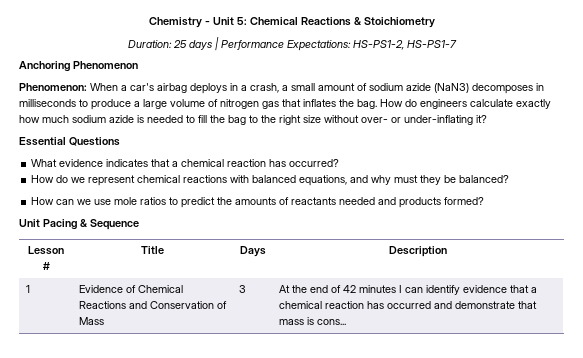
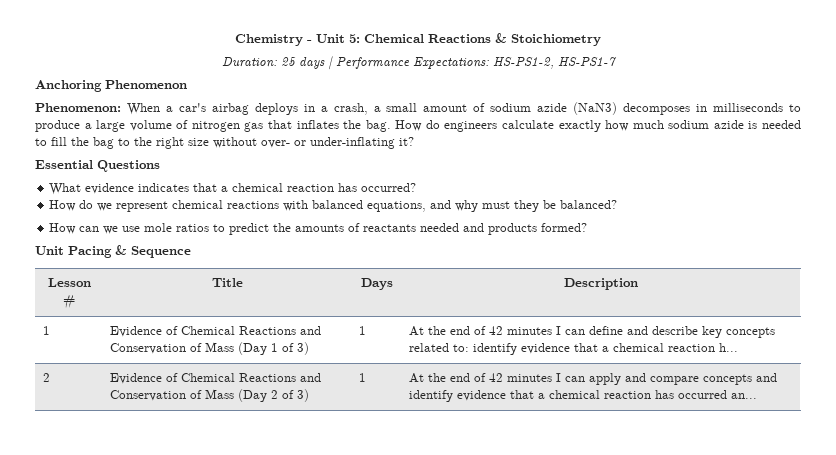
[238,285,246,293] [278,285,423,293] | 3 | At the end of 42 minutes I can -> [238,342,310,355] [359,326,367,335] [409,326,776,338] [409,343,739,355] [43,373,51,382] [110,373,322,384] [110,389,310,402] [359,373,367,382] [409,373,778,385] (Day 1 of 3) | 1 | At the end of 42 minutes I can define and describe key concepts related to: identify evidence that a chemical reaction h... // 2 | Evidence of Chemical Reactions and Conservation of Mass (Day 2 of 3) | 1 | At the end of 42 minutes I can apply and compare concepts and
[433,301,537,309] [278,317,346,325] and demonstrate that mass is cons... -> [731,393,758,399] an...

